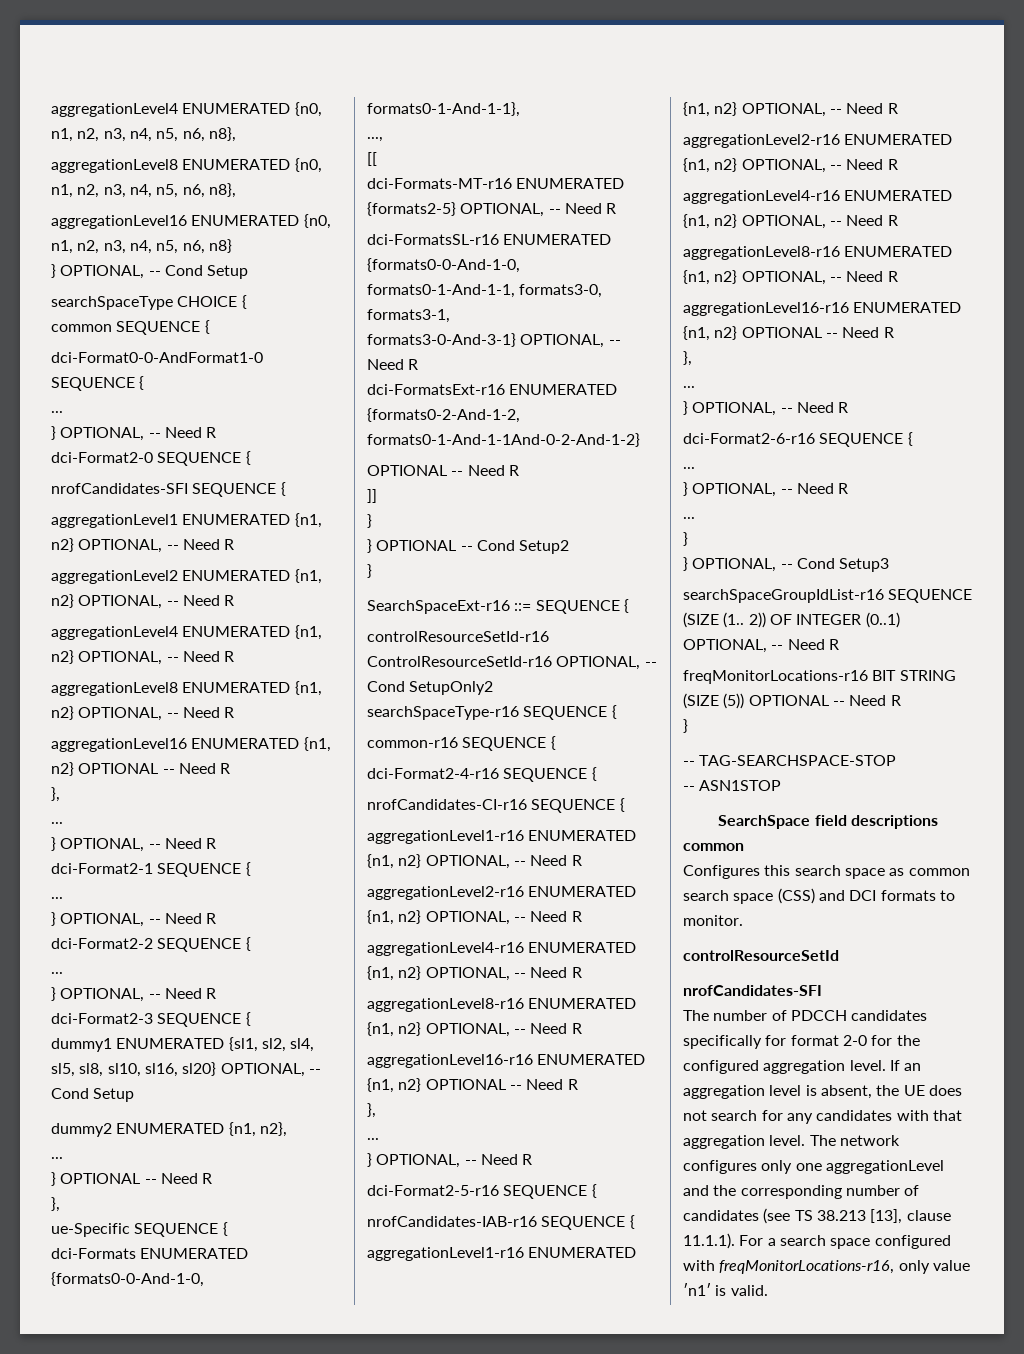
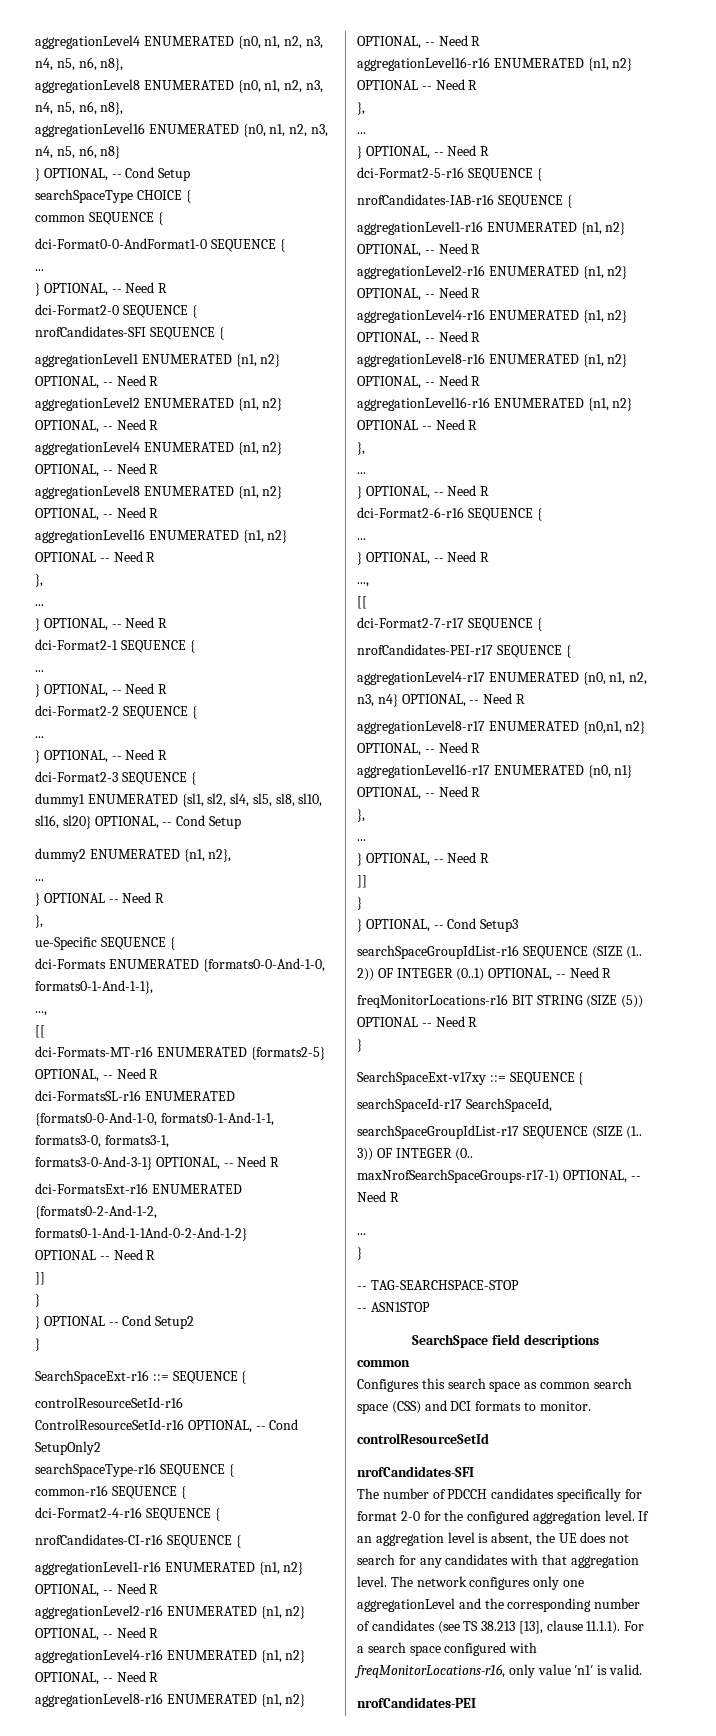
[683,517,695,519] ... -> [357,582,369,587] [357,596,367,609] [357,617,542,631] [357,644,571,658] [357,671,648,685] [357,693,525,707] [357,720,646,734] [357,742,481,756] [357,764,633,778] [357,786,481,800] [357,809,365,822] [357,839,366,841] [357,852,490,866] [357,875,367,888] ..., // [[ // dci-Format2-7-r17 SEQUENCE { // nrofCandidates-PEI-r17 SEQUENCE { // aggregationLevel4-r17 ENUMERATED {n0, n1, n2, n3, n4} OPTIONAL, -- Need R // aggregationLevel8-r17 ENUMERATED {n0,n1, n2} OPTIONAL, -- Need R // aggregationLevel16-r17 ENUMERATED {n0, n1} OPTIONAL, -- Need R // }, // ... // } OPTIONAL, -- Need R // ]]
(688, 726) none -> [357,1071,584,1085] [357,1098,552,1112] [357,1125,643,1139] [357,1148,474,1161] [357,1169,641,1183] [357,1191,399,1202] [357,1233,366,1235] [357,1247,362,1260] // SearchSpaceExt-v17xy ::= SEQUENCE { // searchSpaceId-r17 SearchSpaceId, // searchSpaceGroupIdList-r17 SEQUENCE (SIZE (1.. 3)) OF INTEGER (0.. maxNrofSearchSpaceGroups-r17-1) OPTIONAL, -- Need R // ... // }
(768, 1290) none -> [357,1697,476,1708] // nrofCandidates-PEI

